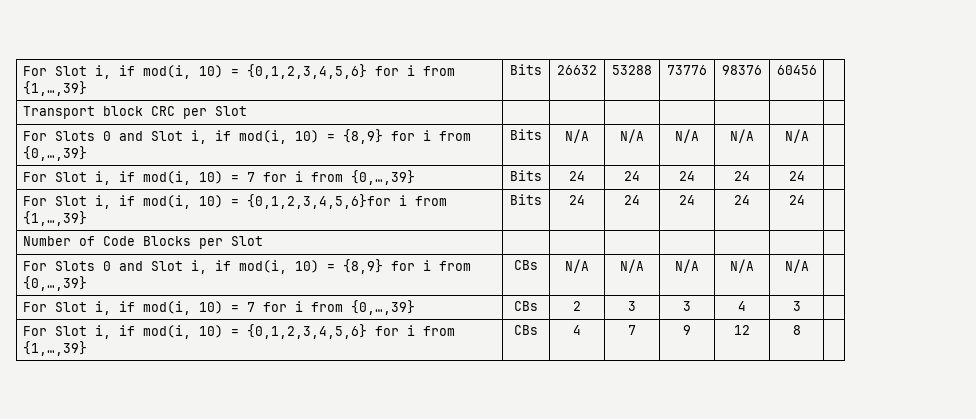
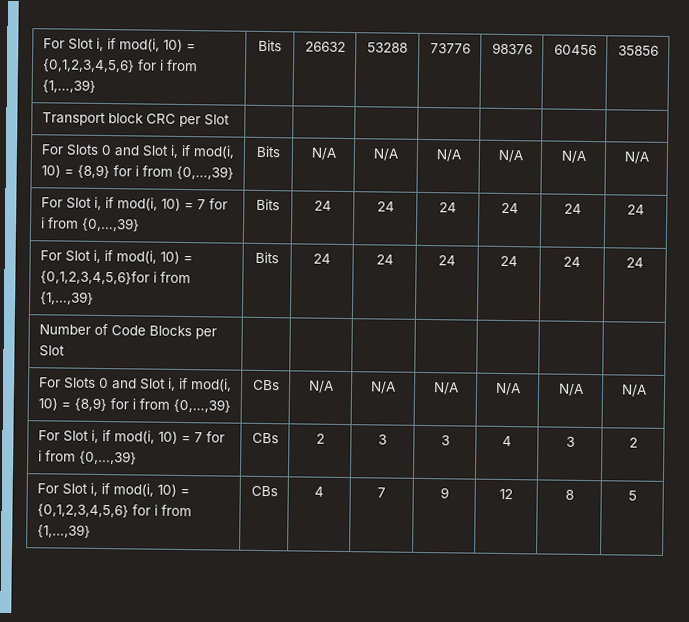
(817, 70) none -> [617,45,659,56] 35856
(809, 136) none -> [623,151,649,164] N/A
(805, 176) none -> [627,204,645,215] 24
(805, 200) none -> [626,257,644,268] 24
(809, 266) none -> [620,384,647,397] N/A
(801, 306) none -> [628,437,638,448] 2
(801, 330) none -> [627,490,637,501] 5

